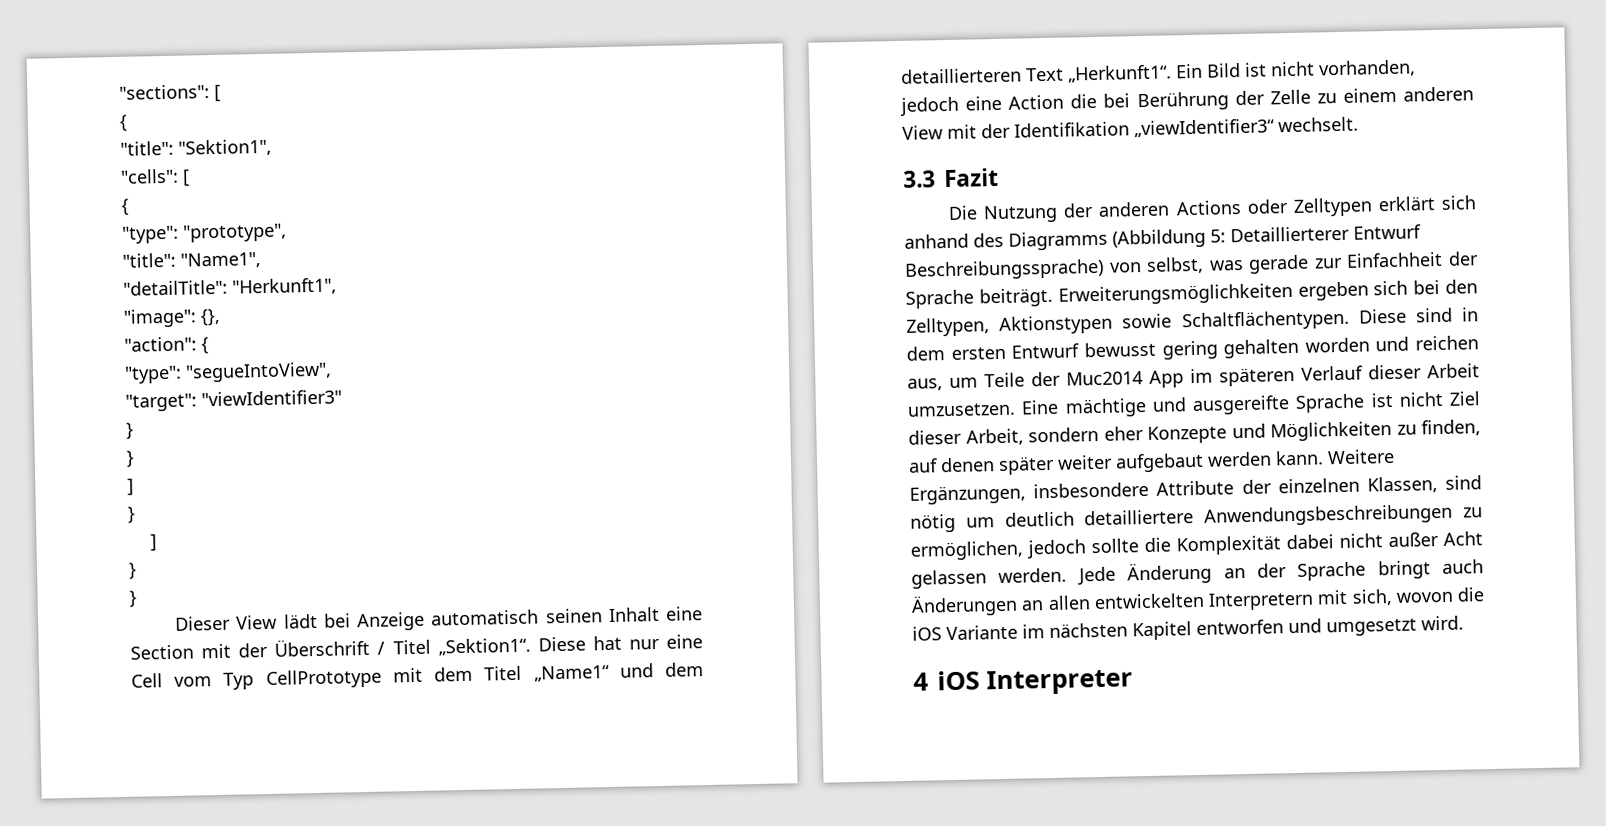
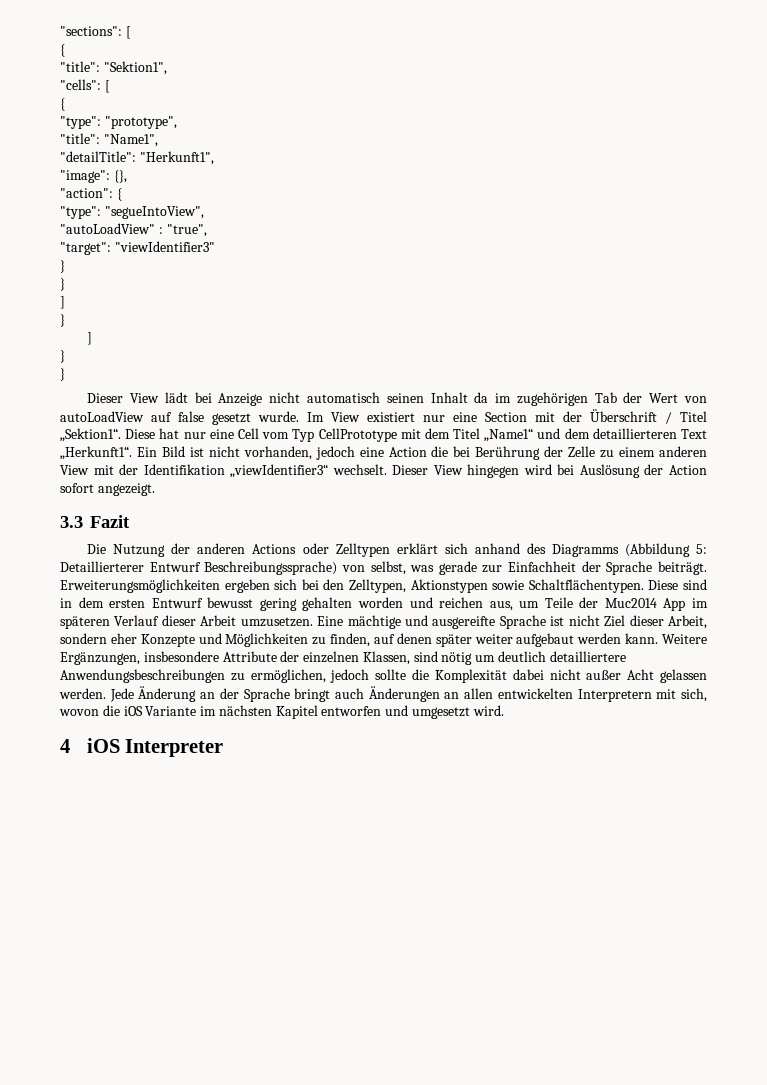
(332, 372) none -> [60,223,207,237] // "autoLoadView" : "true",
(426, 621) none -> [269,392,301,403] nicht
(660, 614) none -> [474,392,707,406] [60,411,445,425] da im zugehörigen Tab der Wert von autoLoadView auf false gesetzt wurde. Im View existiert nur
(1359, 124) none -> [392,464,708,478] [60,483,155,496] Dieser View hingegen wird bei Auslösung der Action sofort angezeigt.

